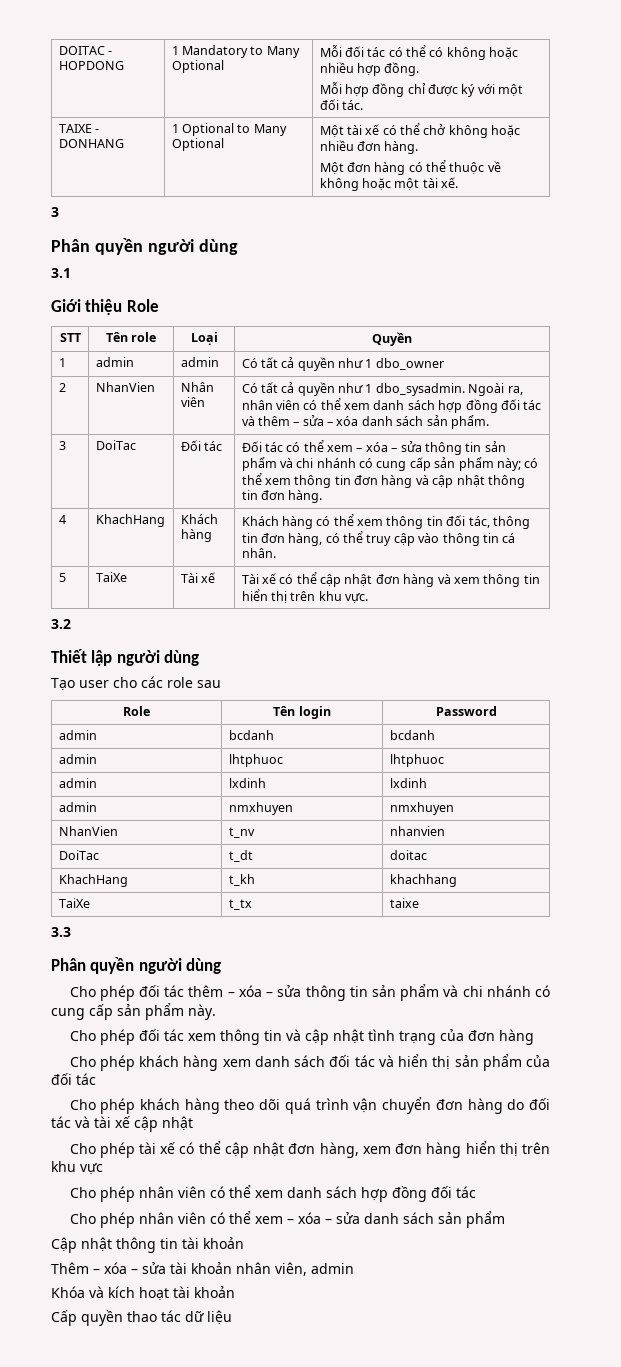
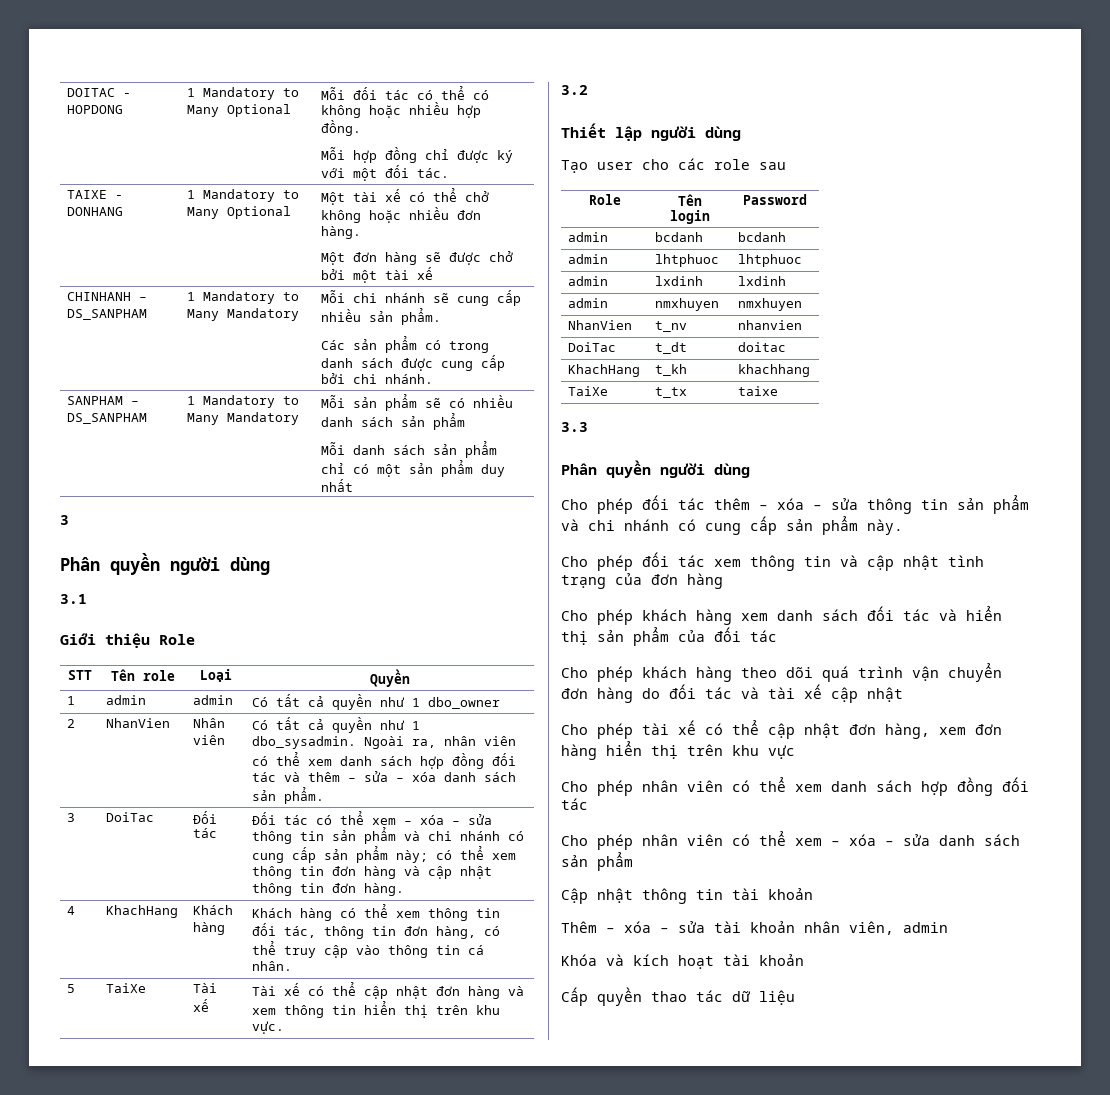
[181,123,234,136] Optional -> [203,189,276,202] Mandatory
[408,160,501,174] [319,177,459,191] có thể thuộc về không hoặc một tài xế. -> [425,251,514,265] [321,267,434,283] [67,292,148,301] [67,309,148,320] [187,291,300,304] [187,308,300,321] [321,290,522,306] [321,308,442,325] [321,336,490,353] [321,355,506,371] [321,373,434,384] [67,396,140,405] [67,413,148,424] [187,395,300,408] [187,412,300,425] [321,394,514,411] [321,413,466,430] [321,441,498,458] [321,460,506,477] [321,479,354,492] sẽ được chở bởi một tài xế // CHINHANH – DS_SANPHAM | 1 Mandatory to Many Mandatory | Mỗi chi nhánh sẽ cung cấp nhiều sản phẩm. // Các sản phẩm có trong danh sách được cung cấp bởi chi nhánh. // SANPHAM – DS_SANPHAM | 1 Mandatory to Many Mandatory | Mỗi sản phẩm sẽ có nhiều danh sách sản phẩm // Mỗi danh sách sản phẩm chỉ có một sản phẩm duy nhất

